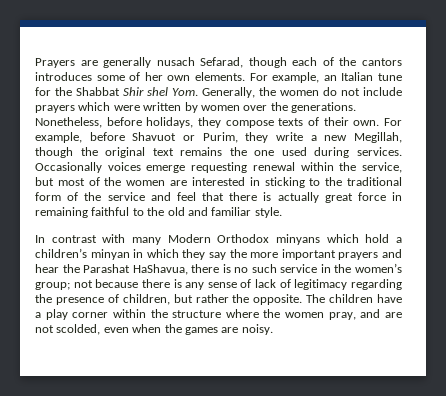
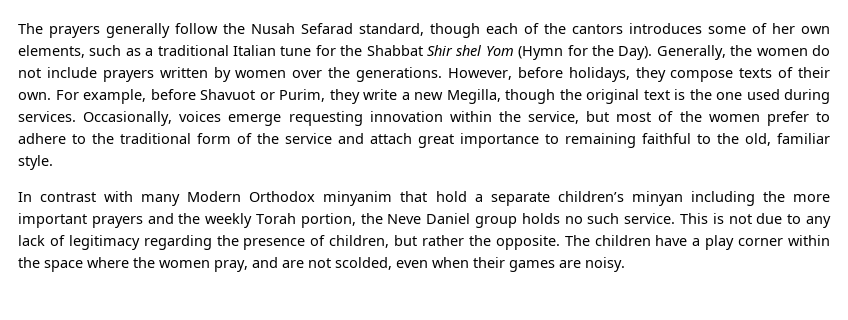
[35,57,244,68] Prayers are generally nusach Sefarad, -> [18,23,424,38] The prayers generally follow the Nusah Sefarad standard,
[194,72,337,83] elements. For example, an -> [18,45,229,58] elements, such as a traditional
[172,88,198,96] Yom. -> [485,45,653,60] Yom (Hymn for the Day).
[78,102,140,111] which were -> (154, 76) none
[35,117,102,128] Nonetheless, -> [447,68,512,80] However,
[354,132,402,143] Megillah, -> [446,89,501,104] Megilla,
[180,147,223,156] remains -> [674,89,685,100] is
[35,162,102,173] Occasionally -> [83,111,173,126] Occasionally,
[252,162,295,171] renewal -> [369,111,443,122] innovation
[170,177,305,188] are interested in sticking -> [766,111,830,126] [18,133,66,144] prefer to adhere
[176,192,403,203] feel that there is actually great force in -> [370,133,559,148] attach great importance to
[167,207,208,216] old and -> [745,133,771,146] old,
[276,234,359,245] minyans which -> [323,191,428,206] minyanim that
(403, 240) none -> [490,192,550,206] separate
[133,249,226,260] in which they say -> [690,191,755,206] including
[35,263,402,275] [35,279,252,290] hear the Parashat HaShavua, there is no such service in the women’s group; not because there is any sense of -> [178,213,831,228] the weekly Torah portion, the Neve Daniel group holds no such service. This is not due to any
[172,310,222,318] structure -> [44,260,83,272] space
[164,324,182,333] the -> [473,257,505,268] their

